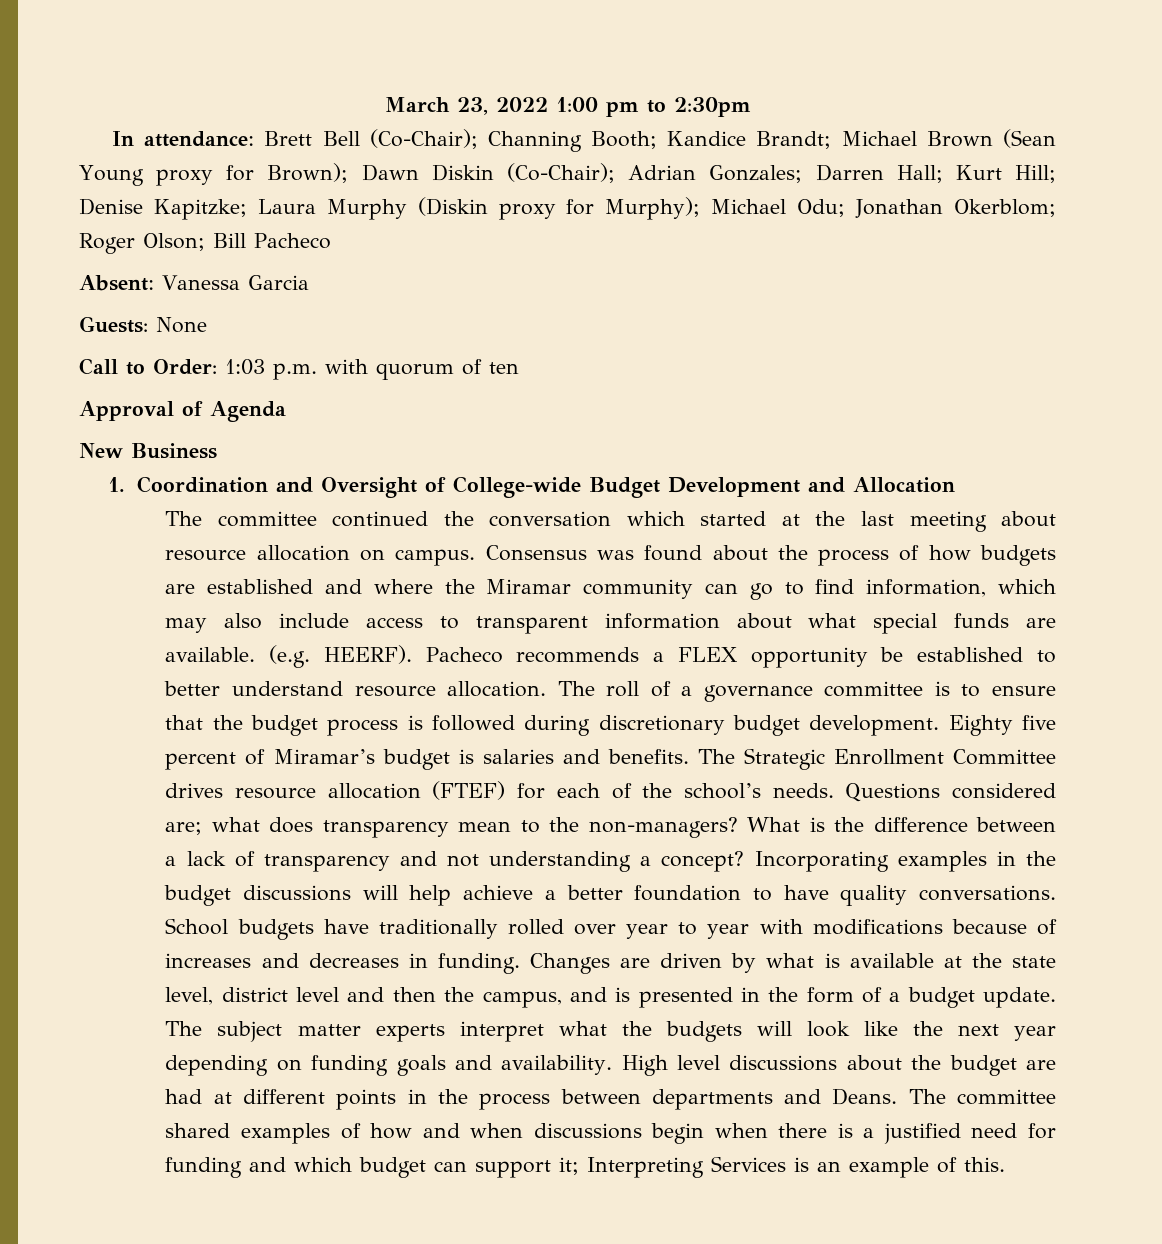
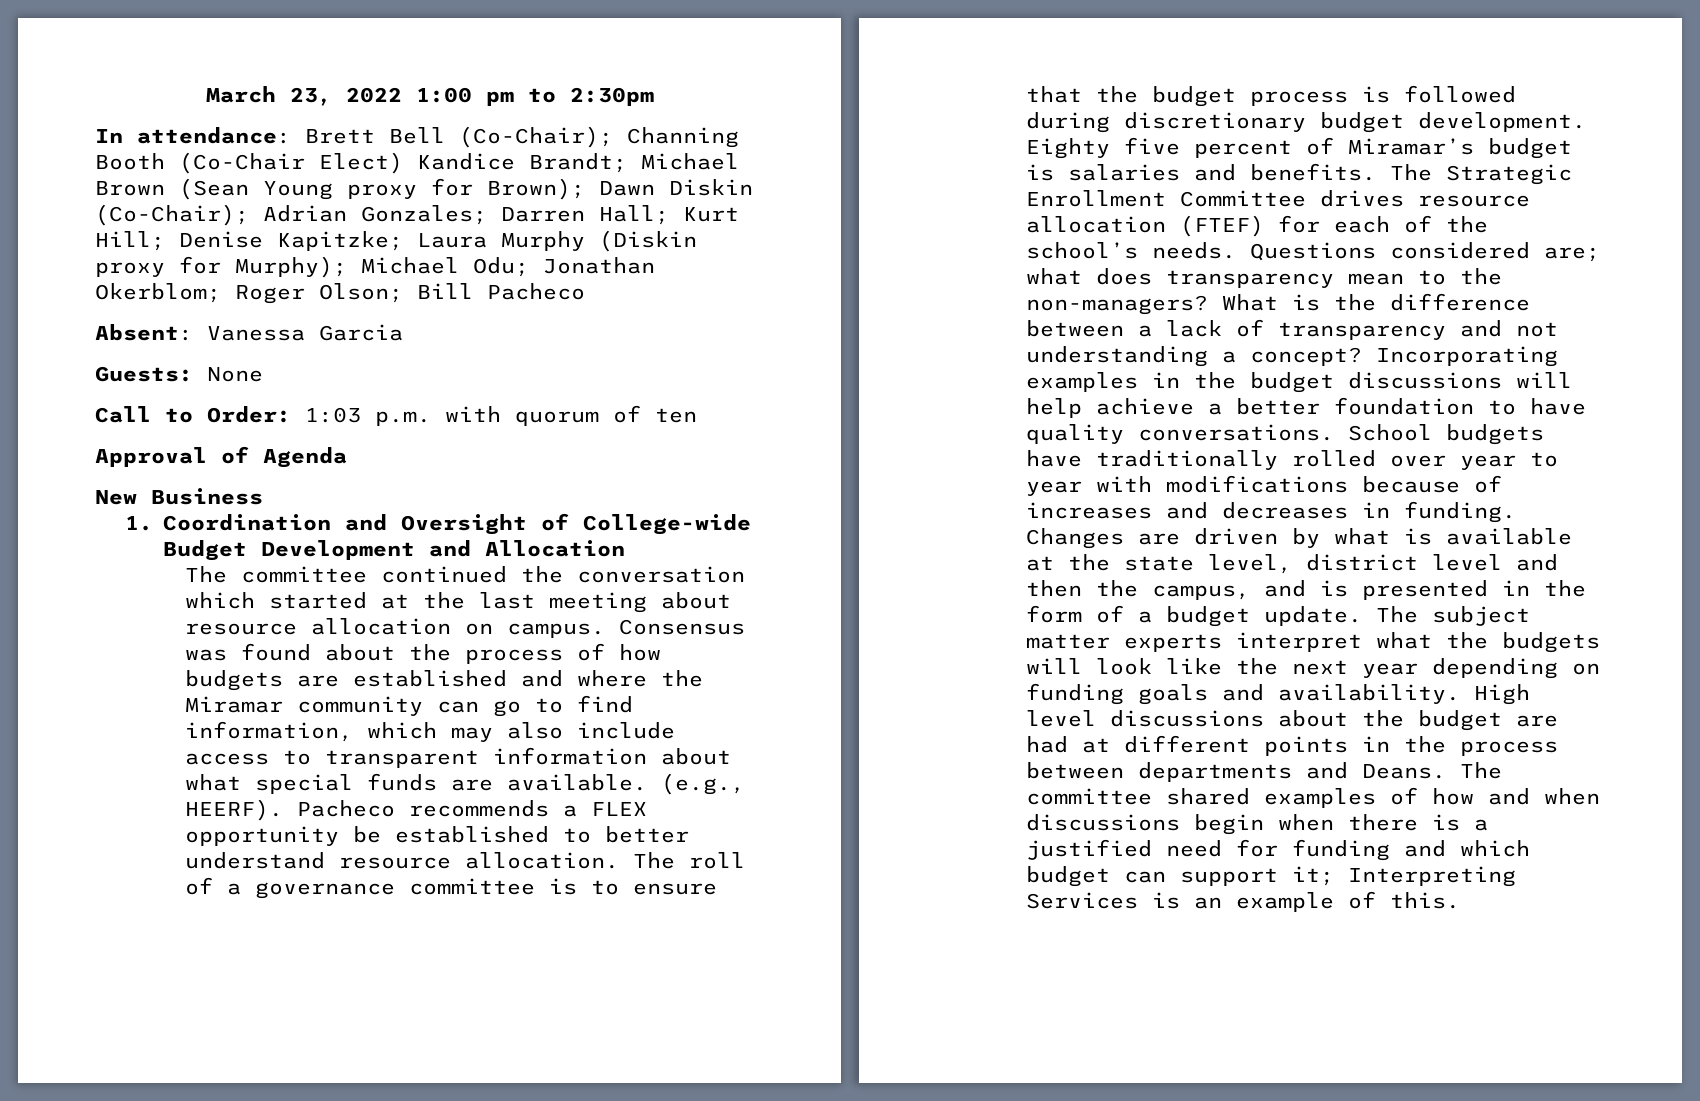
[591,131,658,149] Booth; -> [95,152,403,174] Booth (Co-Chair Elect)
[269,645,311,668] (e.g. -> [660,773,745,795] (e.g.,

